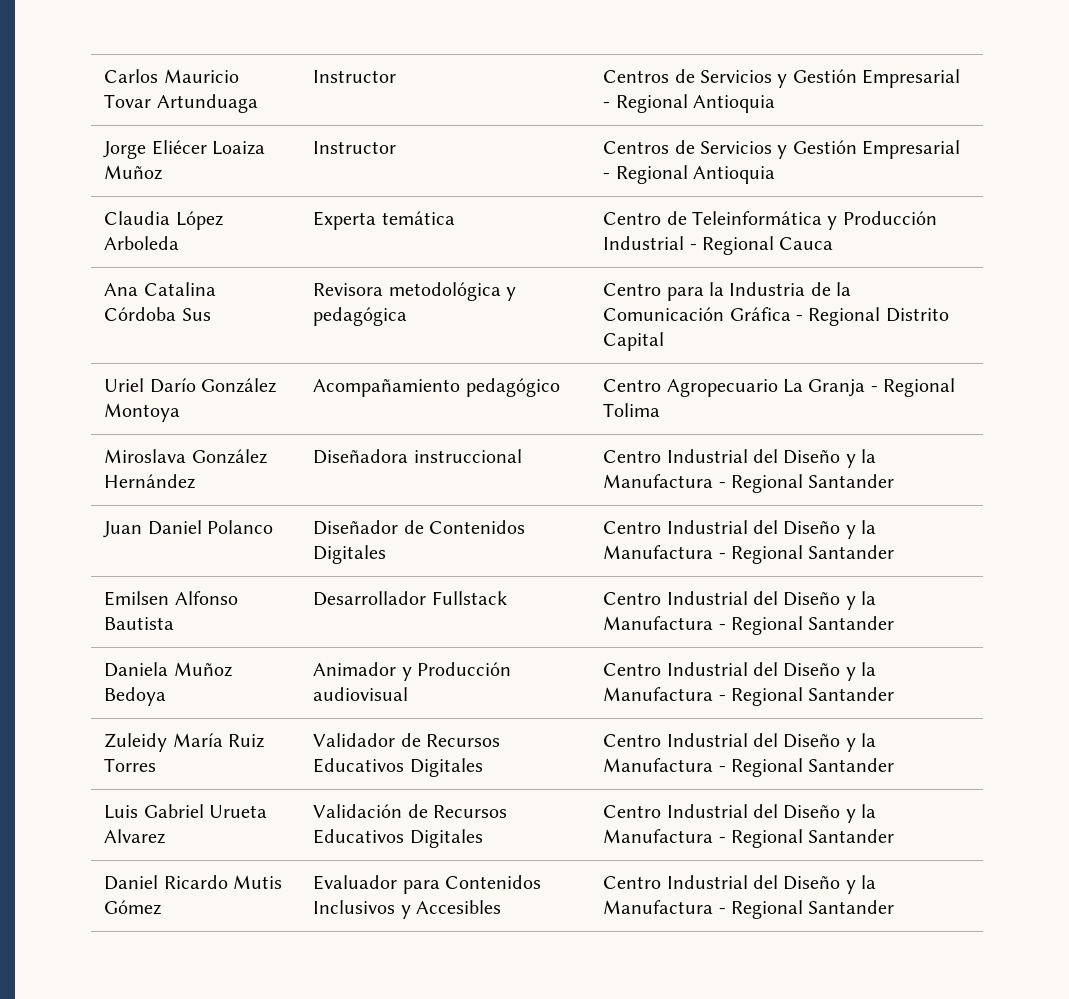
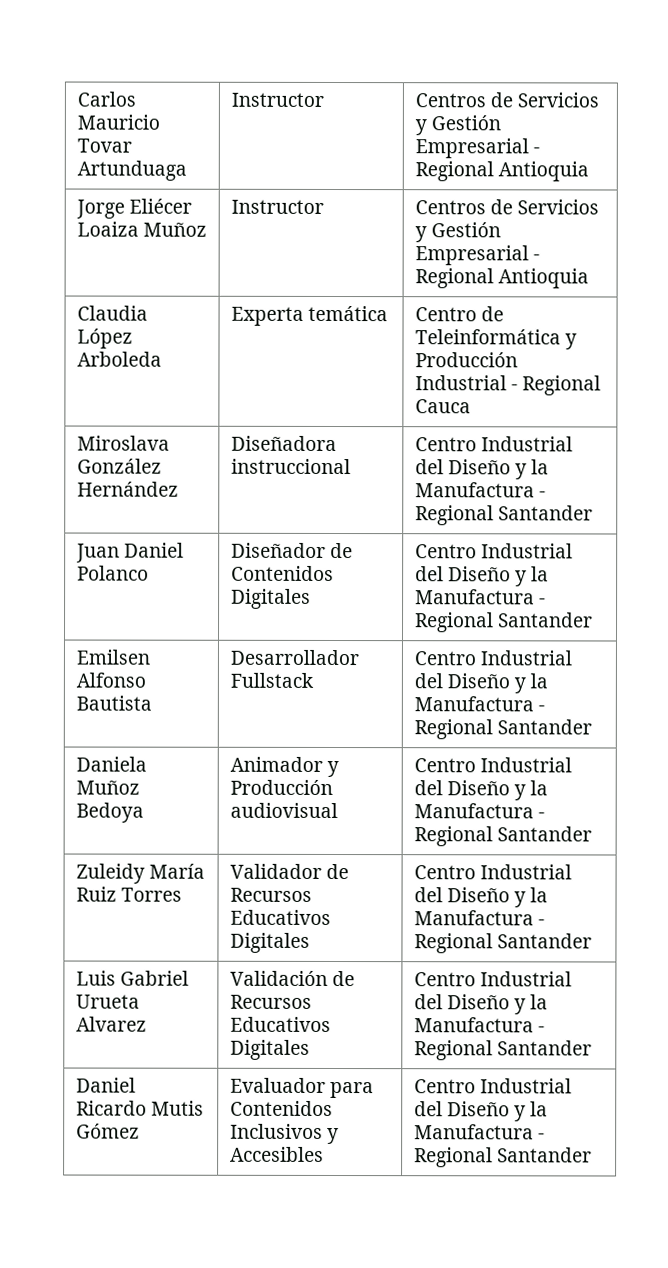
[104,282,216,296] [104,307,211,321] [313,282,517,301] [313,307,408,326] [603,282,852,301] [603,307,949,326] [603,332,665,351] [104,378,277,393] [104,403,181,422] [313,378,560,397] [603,378,956,397] [603,403,661,417] // Ana Catalina Córdoba Sus | Revisora metodológica y pedagógica | Centro para la Industria de la Comunicación Gráfica - Regional Distrito Capital // Uriel Darío González Montoya | Acompañamiento pedagógico | Centro Agropecuario La Granja - Regional Tolima -> (471, 406) none

